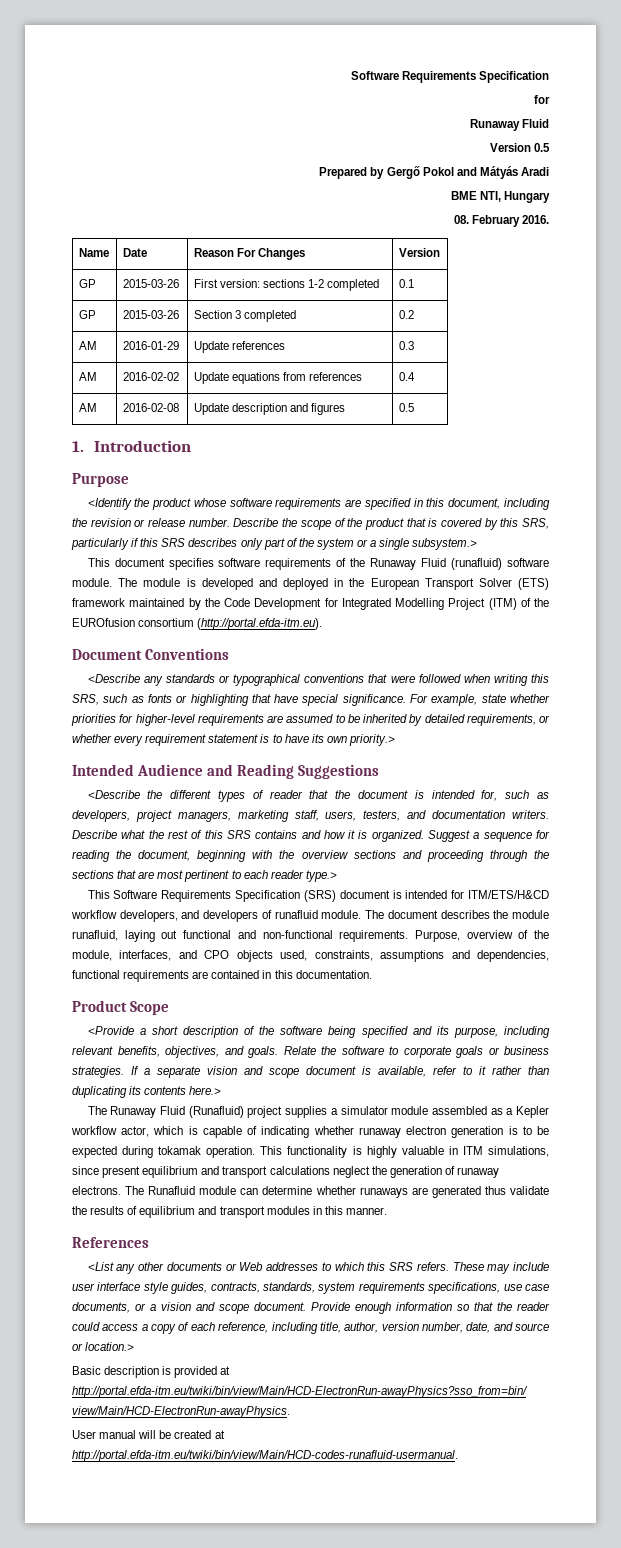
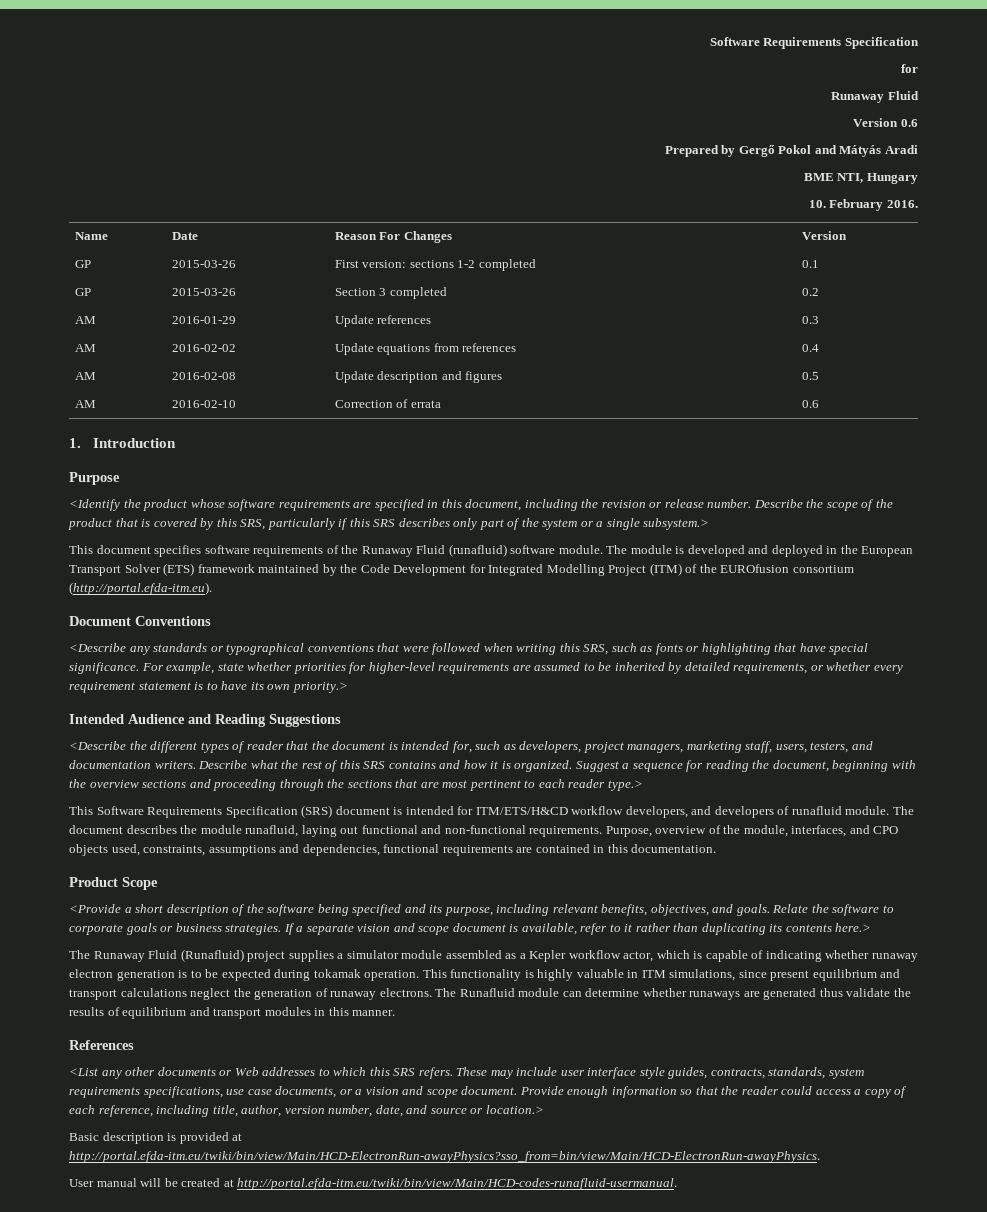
[534,143,550,152] 0.5 -> [901,119,918,127] 0.6
[453,215,469,224] 08. -> [808,200,826,208] 10.
(414, 407) none -> [74,400,96,408] [171,400,236,408] [334,399,441,408] [801,400,819,408] // AM | 2016-02-10 | Correction of errata | 0.6

